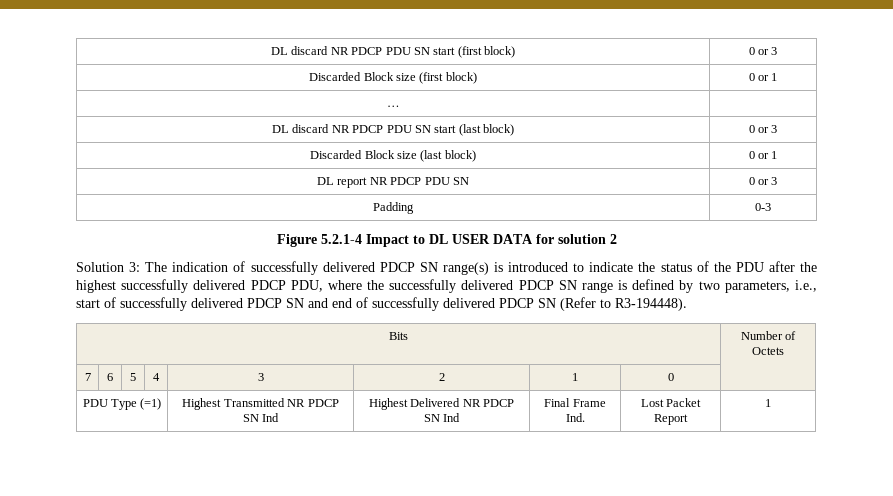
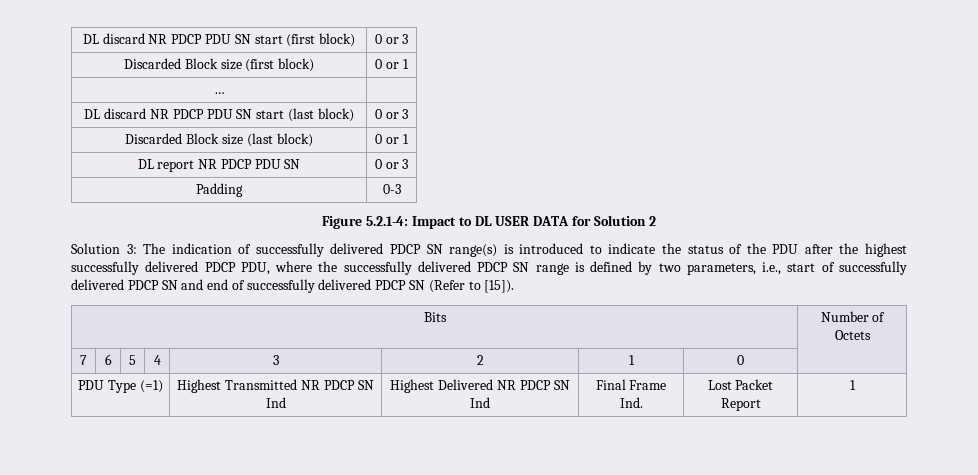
[320,234,362,244] 5.2.1-4 -> [366,216,409,226] 5.2.1-4:
[557,234,606,244] solution -> [593,215,646,226] Solution
[615,298,687,311] R3-194448). -> [484,280,515,293] [15]).

